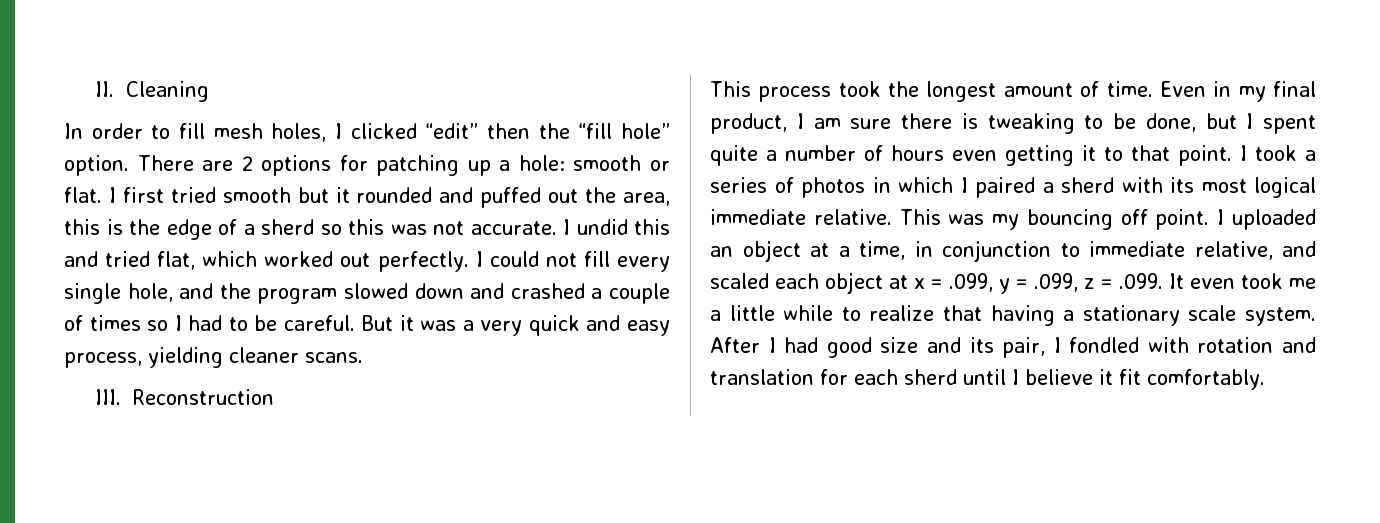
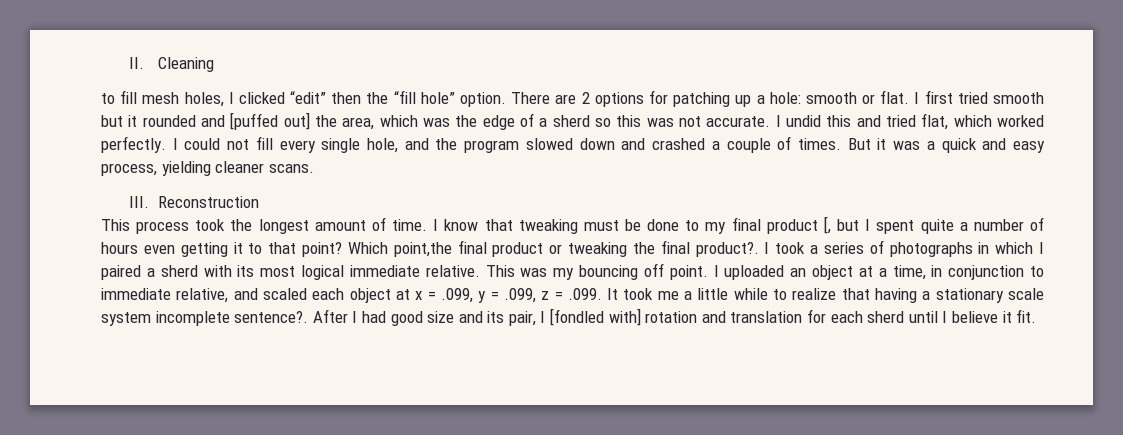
[64,123,143,139] In order -> (214, 64) none
[480,187,670,208] [64,219,123,235] puffed out the area, this is -> [230,112,450,130] [puffed out] the area, which was
[340,253,371,267] out -> (1045, 121) none
[89,315,355,331] times so I had to be careful. -> [797,138,841,150] times.
[480,320,523,336] very -> (935, 145) none
[1159,81,1316,102] [710,113,1196,134] Even in my final product, I am sure there is tweaking to be done, -> [433,216,831,234] I know that tweaking must be done to my final product [,
[1178,145,1232,166] point. -> [302,240,759,257] point? Which point,the final product or tweaking the final product?.
[801,177,865,198] photos -> [889,242,973,257] photographs
[1190,278,1235,289] even -> (619, 294) none
[1245,307,1316,326] system. -> [101,311,309,326] system incomplete sentence?.
[1069,337,1189,353] fondled with -> [550,308,641,326] [fondled with]
[1119,369,1265,390] fit comfortably. -> [1016,309,1037,323] fit.

